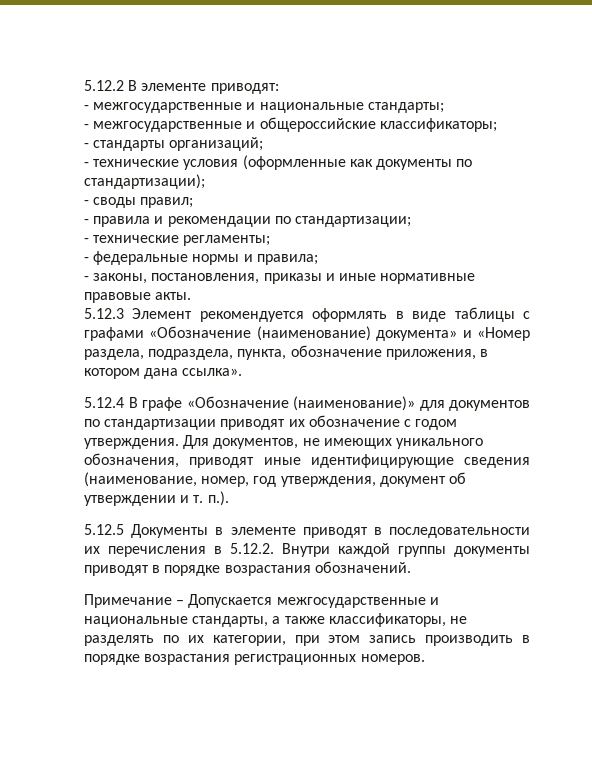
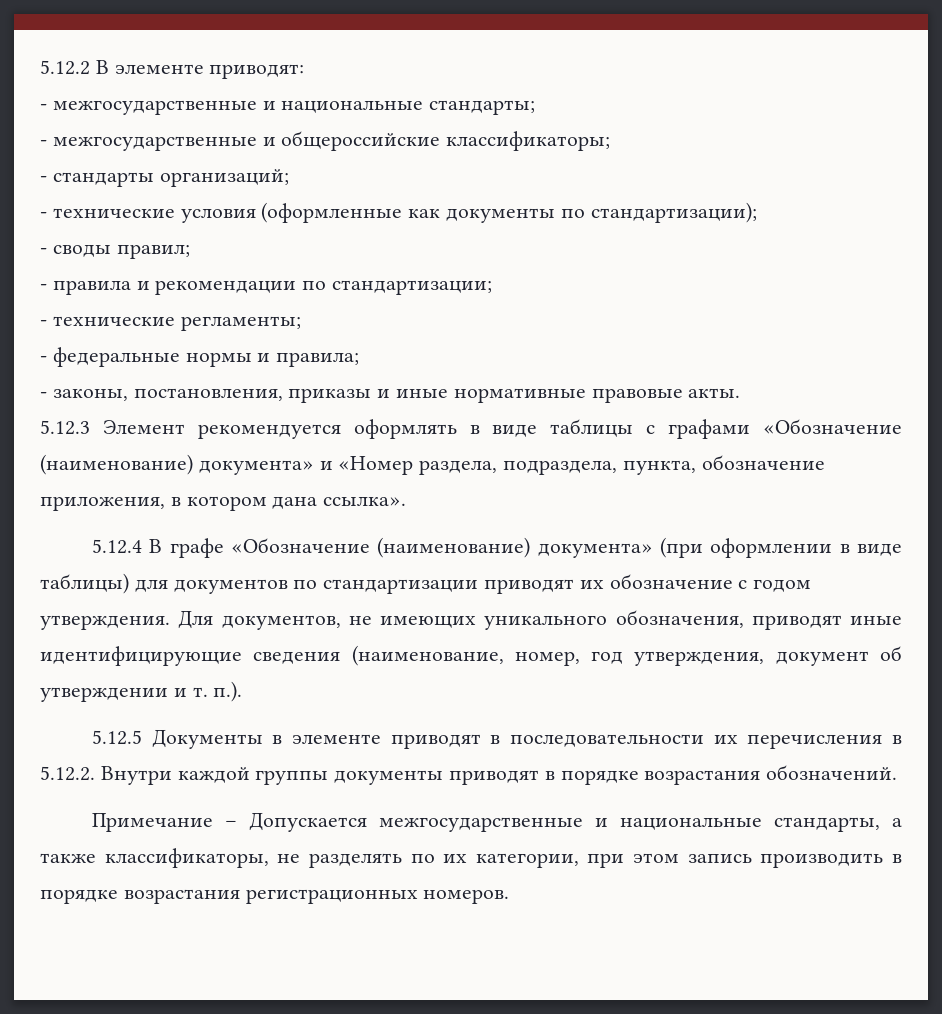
[293,396,415,411] (наименование)» -> [377,537,902,558] [40,573,129,594] (наименование) документа» (при оформлении в виде таблицы)

